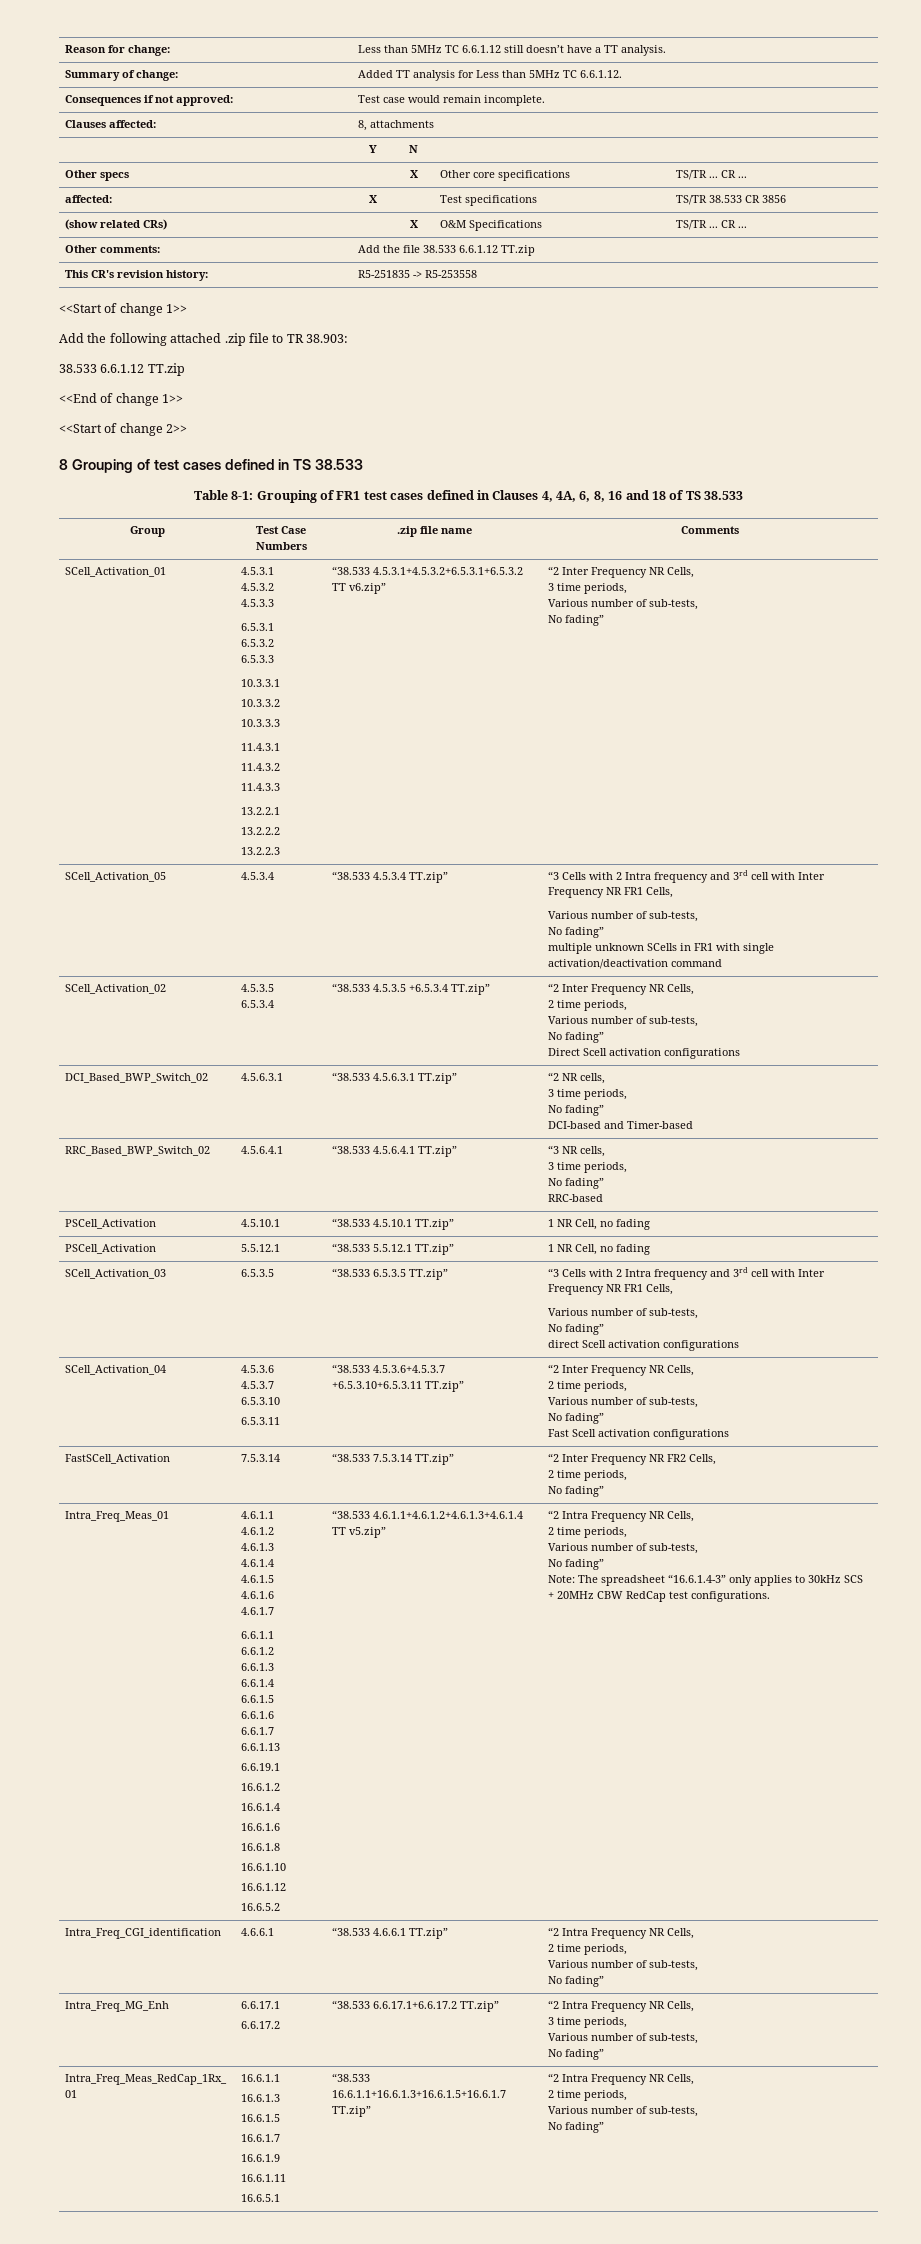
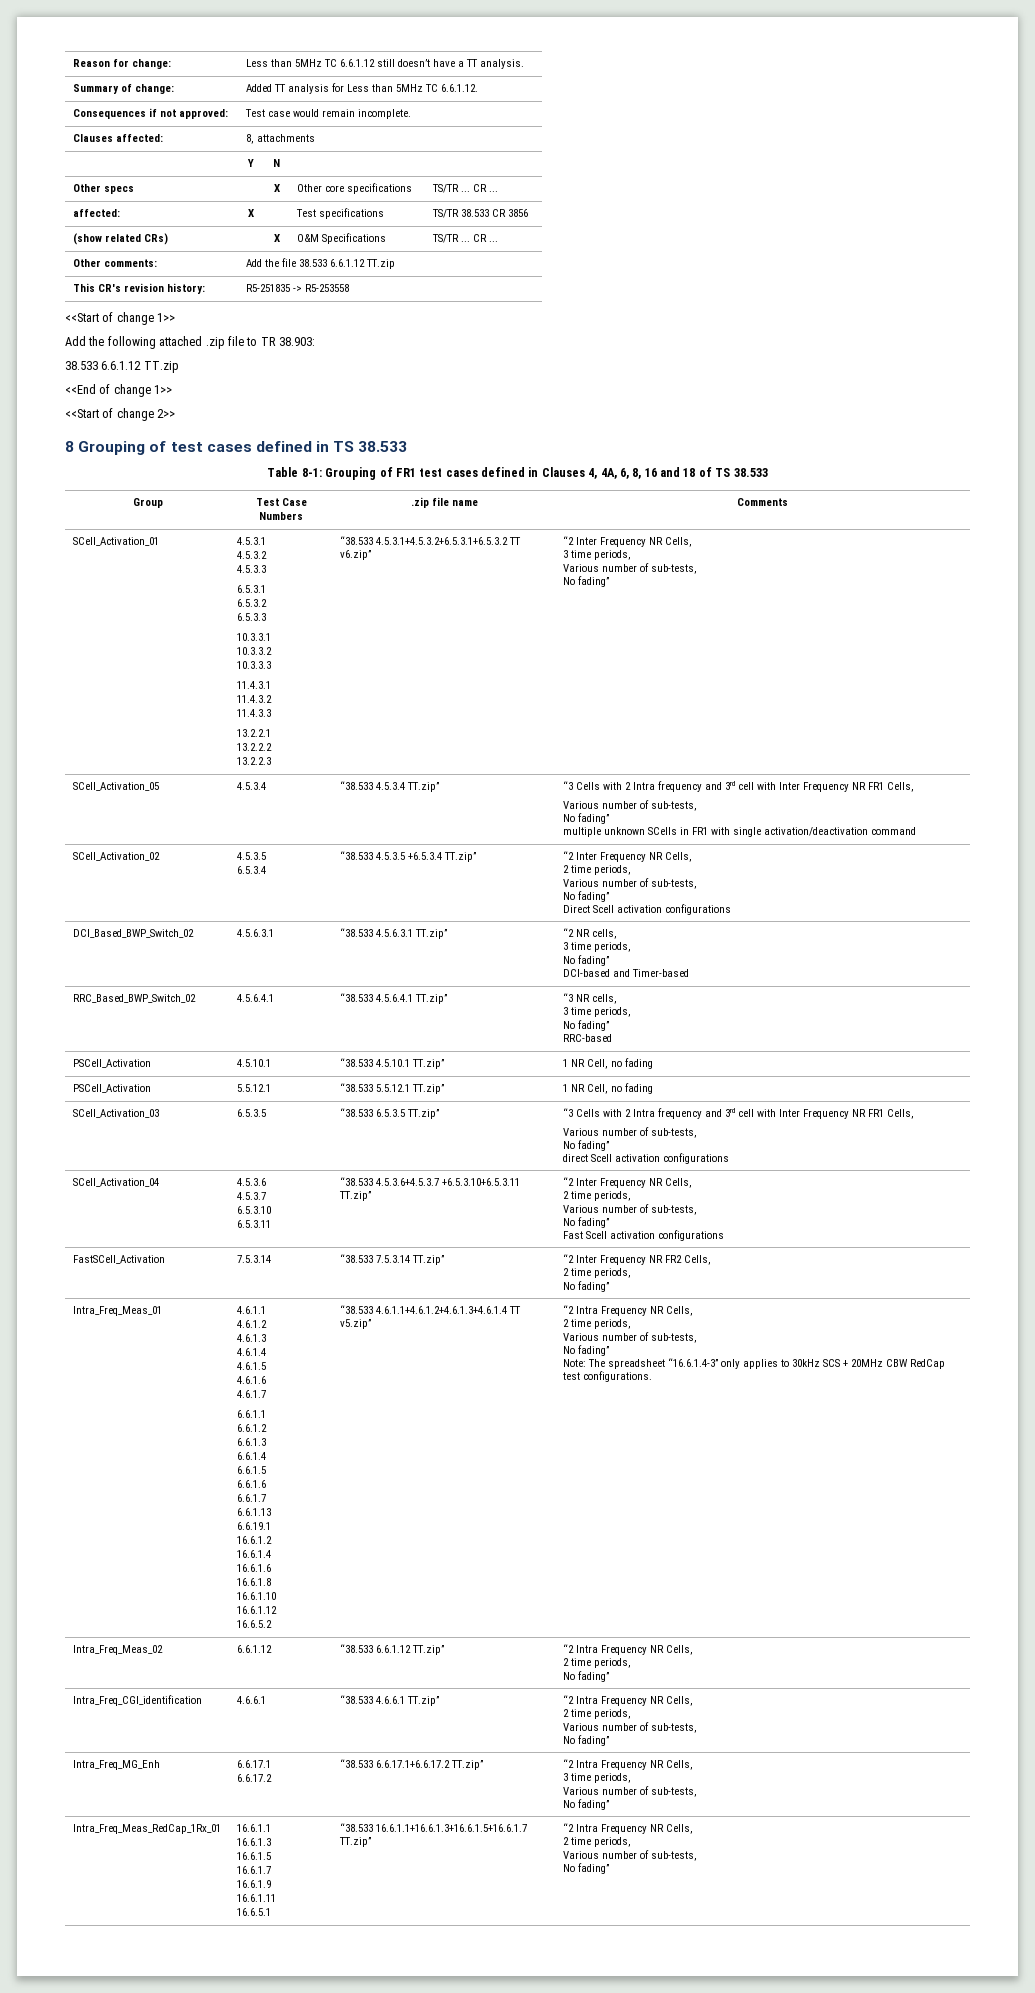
(771, 1596) none -> [72,1645,163,1655] [236,1645,272,1653] [339,1644,444,1655] [562,1644,693,1655] [562,1658,631,1668] [562,1671,609,1682] // Intra_Freq_Meas_02 | 6.6.1.12 | “38.533 6.6.1.12 TT.zip” | “2 Intra Frequency NR Cells, // 2 time periods, // No fading”

